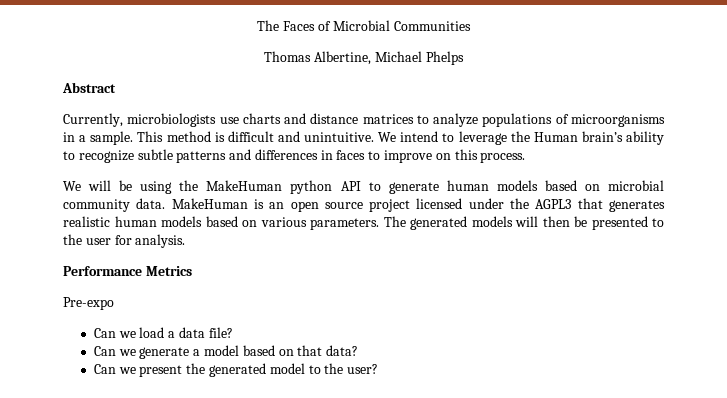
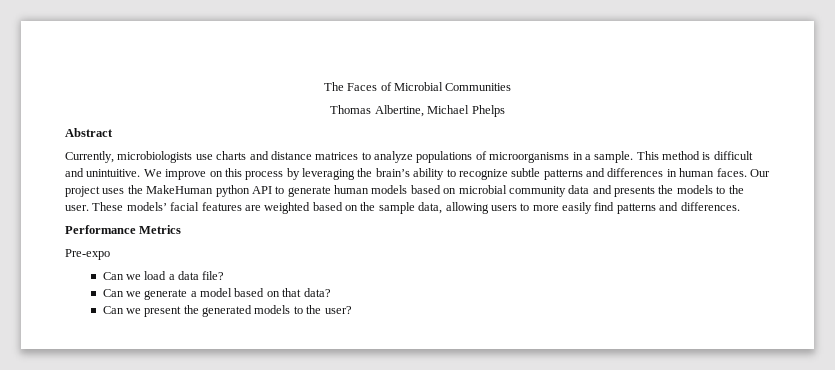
[400,131,578,145] intend to leverage the Human -> [165,168,373,180] improve on this process by leveraging the
[336,149,526,163] [63,180,173,194] faces to improve on this process. // We will be using -> [679,168,770,177] [65,186,125,197] human faces. Our project uses
[136,198,665,212] [63,216,664,230] [63,234,186,248] data. MakeHuman is an open source project licensed under the AGPL3 that generates realistic human models based on various parameters. The generated models will then be presented to the user for analysis. -> [568,185,744,197] [65,202,740,214] data and presents the models to the user. These models’ facial features are weighted based on the sample data, allowing users to more easily find patterns and differences.
[269,363,305,374] model -> [254,305,291,314] models

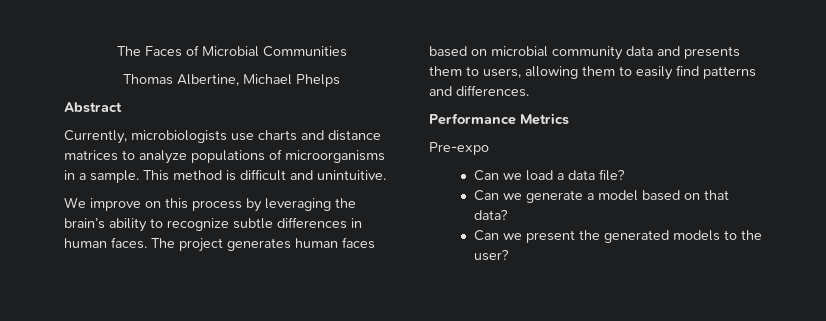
(141, 173) none -> (386, 175) //
[543,168,605,180] patterns and -> (273, 223) none
[749,169,770,177] [65,185,408,197] Our project uses the MakeHuman python API to generate human models -> [151,237,375,252] The project generates human faces
[658,185,744,194] [65,202,559,214] the models to the user. These models’ facial features are weighted based on the sample data, allowing users to more -> [429,66,632,79] them to users, allowing them to

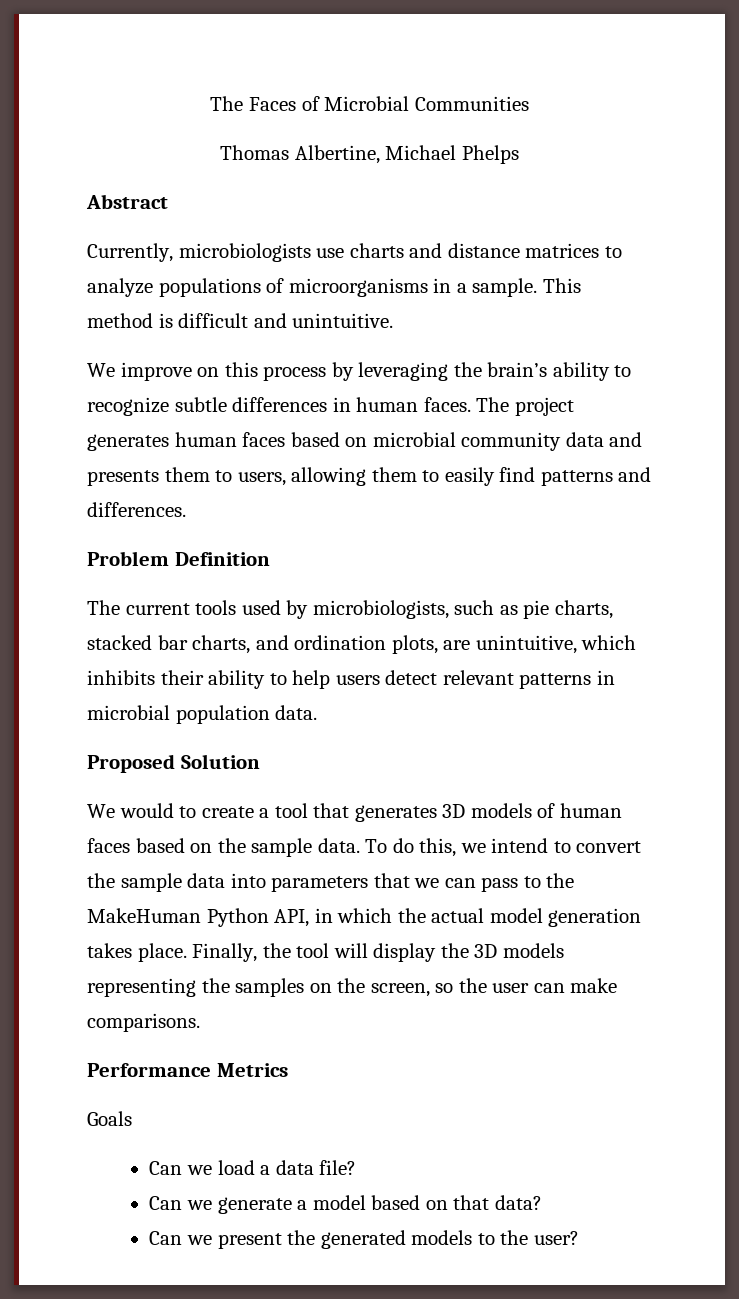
(529, 91) none -> [87,551,270,566] [87,600,613,619] [87,635,637,654] [87,670,615,689] [87,705,318,724] [87,754,260,773] [87,803,622,822] [87,838,642,857] [87,873,575,892] [87,908,642,927] [87,943,564,962] [87,978,618,997] [87,1013,200,1032] // Problem Definition // The current tools used by microbiologists, such as pie charts, stacked bar charts, and ordination plots, are unintuitive, which inhibits their ability to help users detect relevant patterns in microbial population data. // Proposed Solution // We would to create a tool that generates 3D models of human faces based on the sample data. To do this, we intend to convert the sample data into parameters that we can pass to the MakeHuman Python API, in which the actual model generation takes place. Finally, the tool will display the 3D models representing the samples on the screen, so the user can make comparisons.
[429,142,489,155] Pre-expo -> [87,1111,132,1126] Goals

